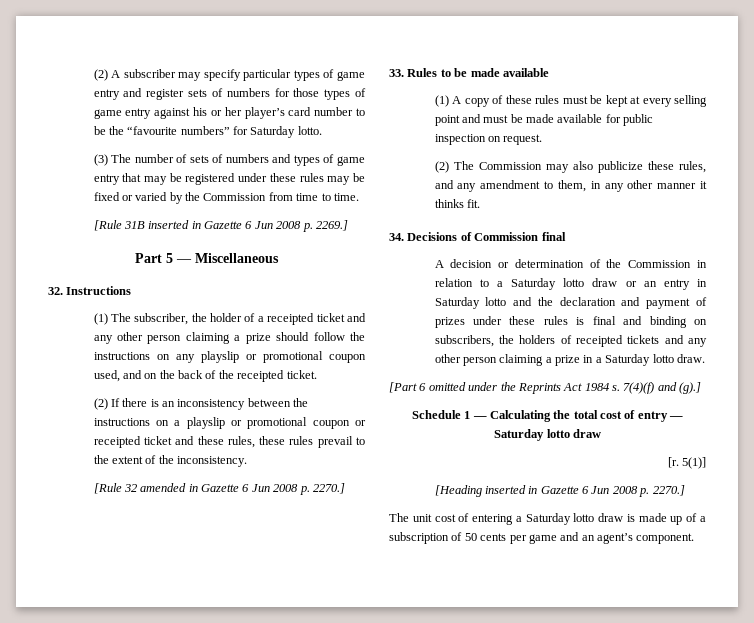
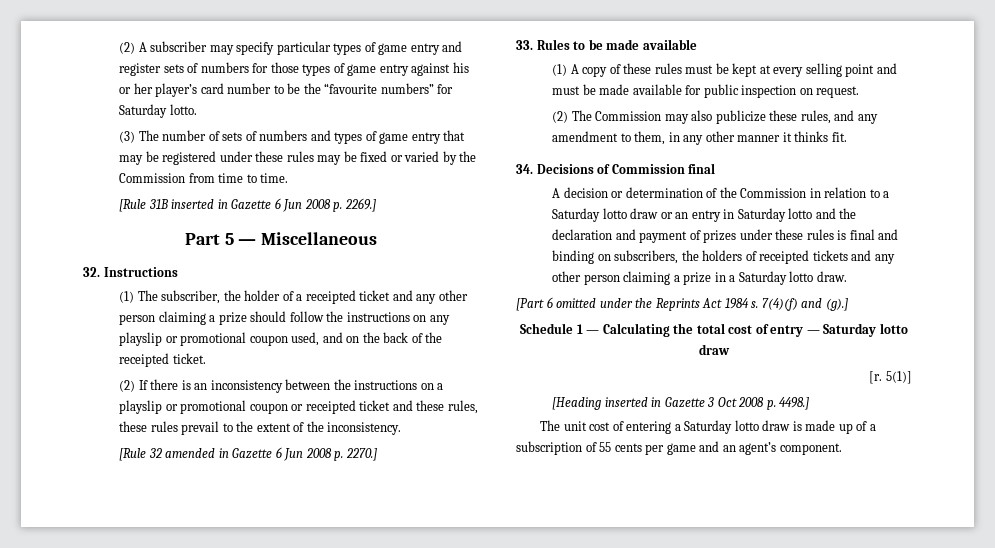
[582,485,685,497] 6 Jun 2008 p. 2270.] -> [707,397,810,410] 3 Oct 2008 p. 4498.]
[464,533,477,541] 50 -> [599,442,612,452] 55

